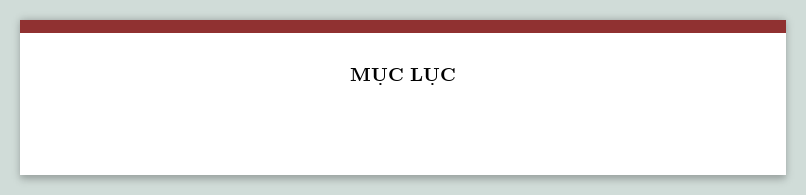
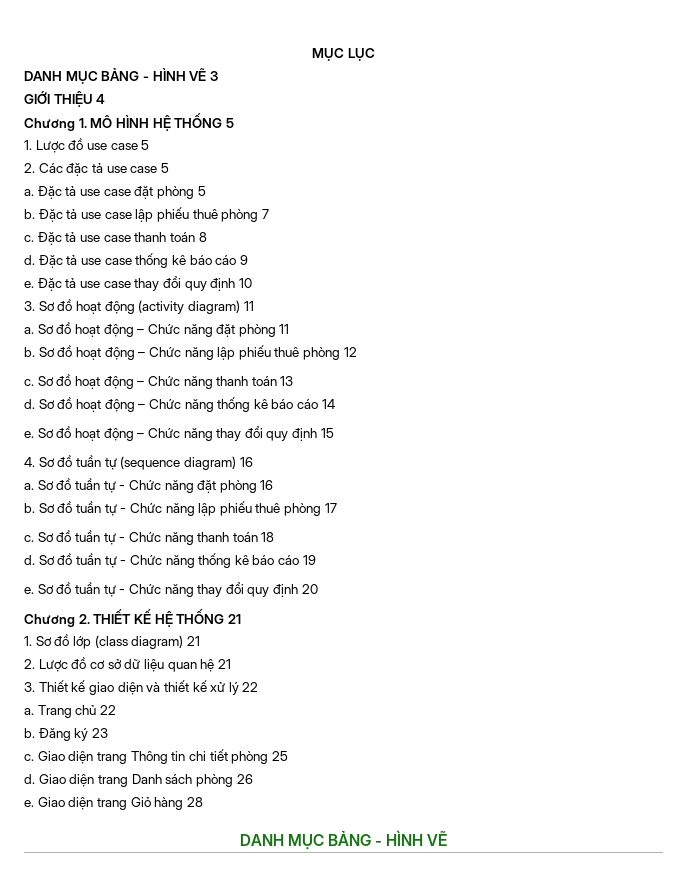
(456, 76) none -> [24,68,218,84] [24,91,106,107] [24,113,234,131] [24,138,150,153] [24,163,169,176] [24,186,206,199] [24,207,269,222] [24,232,207,245] [24,253,248,268] [24,276,252,291] [24,299,254,314] [24,322,290,337] [24,345,357,360] [24,374,294,389] [24,397,335,412] [24,426,334,441] [24,455,253,470] [24,478,274,493] [24,501,337,516] [24,530,275,545] [24,553,316,568] [24,582,318,597] [24,609,241,627] [24,634,200,649] [24,657,231,672] [24,680,259,695] [24,705,116,718] [24,728,108,741] [24,749,288,764] [24,774,253,787] [24,797,203,810] [239,830,448,850] // DANH MỤC BẢNG - HÌNH VẼ 3 // GIỚI THIỆU 4 // Chương 1. MÔ HÌNH HỆ THỐNG 5 // 1. Lược đồ use case 5 // 2. Các đặc tả use case 5 // a. Đặc tả use case đặt phòng 5 // b. Đặc tả use case lập phiếu thuê phòng 7 // c. Đặc tả use case thanh toán 8 // d. Đặc tả use case thống kê báo cáo 9 // e. Đặc tả use case thay đổi quy định 10 // 3. Sơ đồ hoạt động (activity diagram) 11 // a. Sơ đồ hoạt động – Chức năng đặt phòng 11 // b. Sơ đồ hoạt động – Chức năng lập phiếu thuê phòng 12 // c. Sơ đồ hoạt động – Chức năng thanh toán 13 // d. Sơ đồ hoạt động – Chức năng thống kê báo cáo 14 // e. Sơ đồ hoạt động – Chức năng thay đổi quy định 15 // 4. Sơ đồ tuần tự (sequence diagram) 16 // a. Sơ đồ tuần tự - Chức năng đặt phòng 16 // b. Sơ đồ tuần tự - Chức năng lập phiếu thuê phòng 17 // c. Sơ đồ tuần tự - Chức năng thanh toán 18 // d. Sơ đồ tuần tự - Chức năng thống kê báo cáo 19 // e. Sơ đồ tuần tự - Chức năng thay đổi quy định 20 // Chương 2. THIẾT KẾ HỆ THỐNG 21 // 1. Sơ đồ lớp (class diagram) 21 // 2. Lược đồ cơ sở dữ liệu quan hệ 21 // 3. Thiết kế giao diện và thiết kế xử lý 22 // a. Trang chủ 22 // b. Đăng ký 23 // c. Giao diện trang Thông tin chi tiết phòng 25 // d. Giao diện trang Danh sách phòng 26 // e. Giao diện trang Giỏ hàng 28 // DANH MỤC BẢNG - HÌNH VẼ

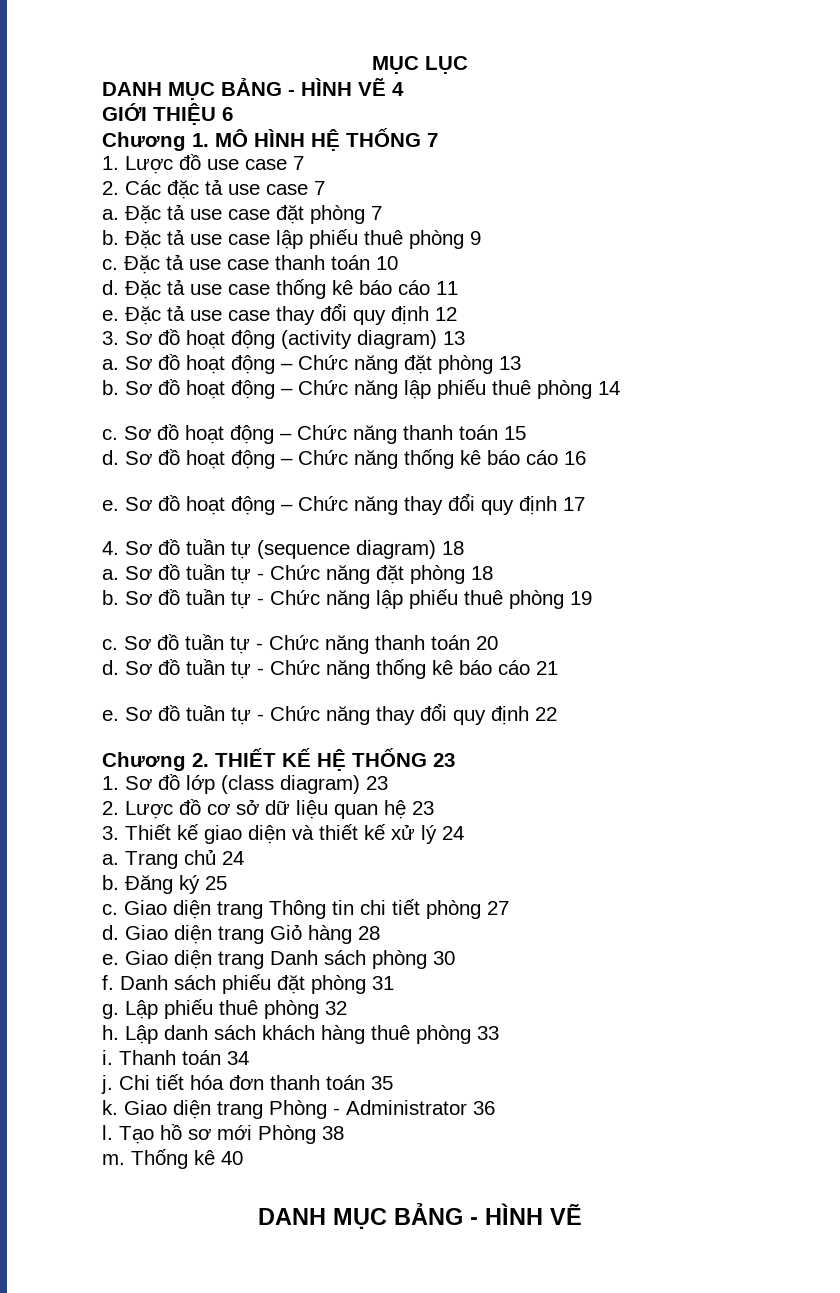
[209,71,218,81] 3 -> [392,82,404,96] 4
[96,94,106,104] 4 -> [222,107,233,121] 6
[225,118,234,128] 5 -> [427,133,438,147] 7
[141,140,150,150] 5 -> [293,156,304,170] 7
[160,163,169,173] 5 -> [314,181,325,195] 7
[197,186,206,196] 5 -> [371,206,382,220] 7
[261,209,269,219] 7 -> [470,231,481,245] 9
[198,232,207,242] 8 -> [376,256,398,270] 10
[239,255,248,265] 9 -> [436,281,458,295] 11
[238,278,252,288] 10 -> [435,307,457,321] 12
[243,301,254,311] 11 -> [443,331,465,345] 13
[279,324,290,334] 11 -> [499,356,521,370] 13
[343,347,357,357] 12 -> [598,381,620,395] 14
[280,376,294,386] 13 -> [504,426,526,440] 15
[321,399,335,409] 14 -> [564,451,586,465] 16
[320,428,334,438] 15 -> [563,497,585,511] 17
[239,457,253,467] 16 -> [442,541,464,555] 18
[260,480,274,490] 16 -> [471,566,493,580] 18
[324,503,337,513] 17 -> [570,591,592,605] 19
[261,532,275,542] 18 -> [476,636,498,650] 20
[302,555,316,565] 19 -> [536,661,558,675] 21
[301,584,318,594] 20 -> [535,707,557,721] 22
[227,614,241,624] 21 -> [433,753,455,767] 23
[186,636,200,646] 21 -> [366,776,388,790] 23
[217,659,231,669] 21 -> [412,801,434,815] 23
[242,682,259,692] 22 -> [442,826,464,840] 24
[99,705,116,715] 22 -> [222,851,244,865] 24
[91,728,108,738] 23 -> [205,876,227,890] 25
[271,751,288,761] 25 -> [487,901,509,915] 27
[131,774,253,787] [24,797,203,810] Danh sách phòng 26 // e. Giao diện trang Giỏ hàng 28 -> [270,924,380,944] [102,950,455,969] [102,974,394,994] [102,999,347,1019] [102,1025,499,1044] [102,1050,249,1065] [101,1074,393,1094] [102,1100,495,1119] [102,1124,344,1144] [102,1149,243,1169] Giỏ hàng 28 // e. Giao diện trang Danh sách phòng 30 // f. Danh sách phiếu đặt phòng 31 // g. Lập phiếu thuê phòng 32 // h. Lập danh sách khách hàng thuê phòng 33 // i. Thanh toán 34 // j. Chi tiết hóa đơn thanh toán 35 // k. Giao diện trang Phòng - Administrator 36 // l. Tạo hồ sơ mới Phòng 38 // m. Thống kê 40

